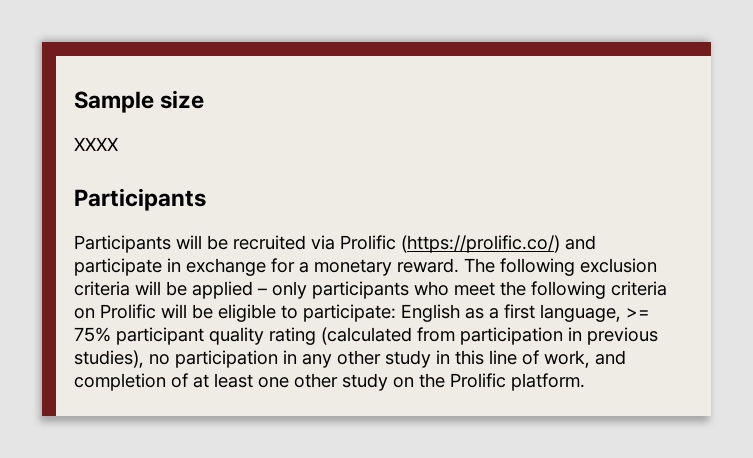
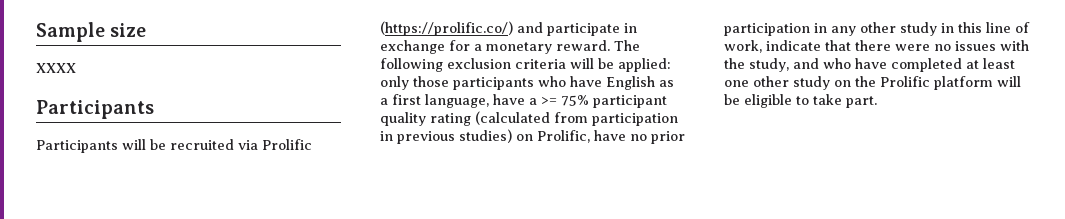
[192,281,667,299] [74,304,396,322] applied – only participants who meet the following criteria on Prolific will be eligible to participate: -> [618,58,671,72] [380,76,602,90] applied: only those participants who have
(621, 313) none -> [493,94,537,105] have a
[74,350,170,368] studies), no -> [459,129,685,144] studies) on Prolific, have no prior
[595,350,626,365] [74,373,188,391] and completion of -> [766,40,1029,51] [724,58,962,72] indicate that there were no issues with the study, and who have completed
[511,373,585,391] platform. -> [934,76,1021,90] [724,94,877,108] platform will be eligible to take part.

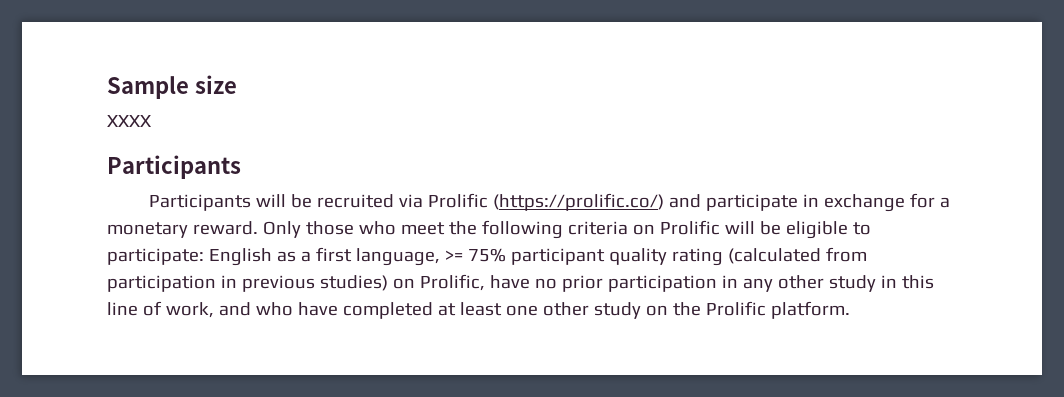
[614,40,640,51] [380,58,671,72] [380,76,602,90] The following exclusion criteria will be applied: only those participants who have -> [262,220,871,239] [107,248,204,265] Only those who meet the following criteria on Prolific will be eligible to participate:
[493,94,537,105] have a -> (440, 257) none
[766,40,1029,51] [724,58,789,72] indicate that there were no issues with the study, -> (214, 310) none
[934,76,1021,90] [724,94,877,108] platform will be eligible to take part. -> [770,301,850,319] platform.

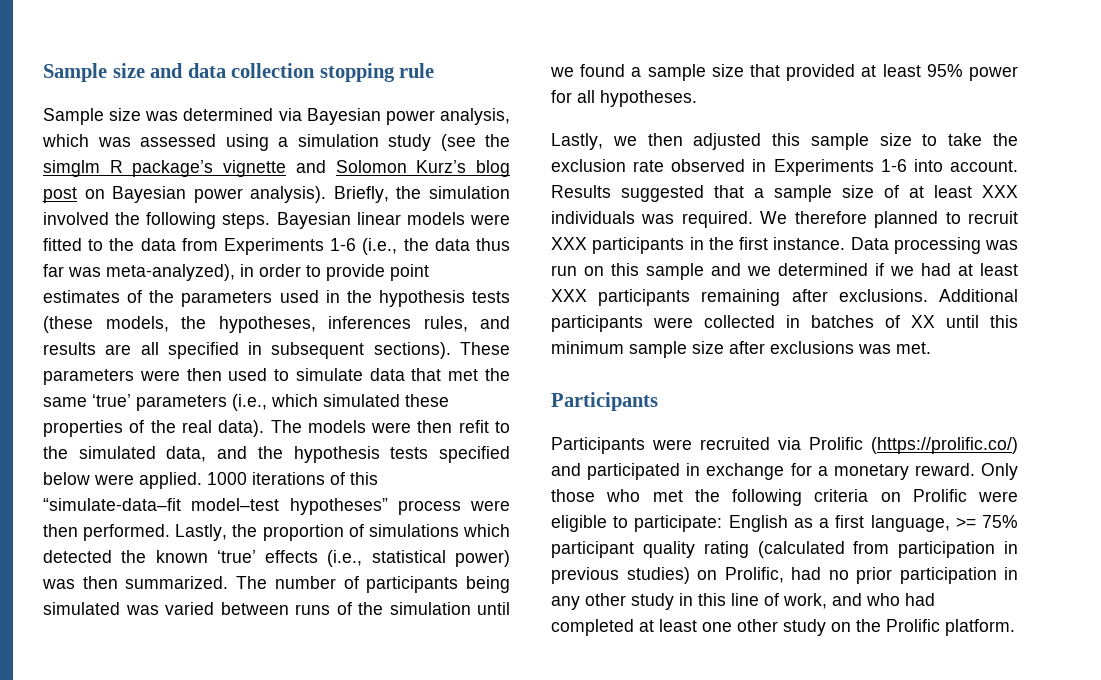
[107,75,237,99] [107,115,152,127] Sample size // XXXX -> [43,63,435,82] [43,108,511,125] [42,134,510,151] [43,160,511,177] [43,186,510,203] [43,212,511,229] [43,238,510,255] [43,264,429,281] [43,290,510,307] [43,316,510,333] [43,342,510,359] [43,368,510,385] [43,394,449,411] [43,420,511,437] [43,446,511,463] [43,472,378,489] [43,498,510,515] [43,524,511,541] [43,550,510,567] [42,576,511,593] [43,602,510,615] [550,64,1018,81] [551,90,697,107] [551,133,1018,150] [551,159,1018,176] [551,185,1018,202] [551,211,1018,228] [551,237,1018,254] [551,263,1018,280] [551,289,1018,306] [551,315,1018,332] [551,341,931,358] Sample size and data collection stopping rule // Sample size was determined via Bayesian power analysis, which was assessed using a simulation study (see the simglm R package’s vignette and Solomon Kurz’s blog post on Bayesian power analysis). Briefly, the simulation involved the following steps. Bayesian linear models were fitted to the data from Experiments 1-6 (i.e., the data thus far was meta-analyzed), in order to provide point estimates of the parameters used in the hypothesis tests (these models, the hypotheses, inferences rules, and results are all specified in subsequent sections). These parameters were then used to simulate data that met the same ‘true’ parameters (i.e., which simulated these properties of the real data). The models were then refit to the simulated data, and the hypothesis tests specified below were applied. 1000 iterations of this “simulate-data–fit model–test hypotheses” process were then performed. Lastly, the proportion of simulations which detected the known ‘true’ effects (i.e., statistical power) was then summarized. The number of participants being simulated was varied between runs of the simulation until we found a sample size that provided at least 95% power for all hypotheses. // Lastly, we then adjusted this sample size to take the exclusion rate observed in Experiments 1-6 into account. Results suggested that a sample size of at least XXX individuals was required. We therefore planned to recruit XXX participants in the first instance. Data processing was run on this sample and we determined if we had at least XXX participants remaining after exclusions. Additional participants were collected in batches of XX until this minimum sample size after exclusions was met.
[255,194,312,208] will be -> [652,439,692,450] were
[705,194,798,211] participate -> [587,463,681,480] participated
[400,222,445,235] meet -> [652,490,683,502] met
[724,221,781,235] will be -> [978,491,1018,502] were
[489,275,530,289] have -> [791,567,821,580] had
[297,302,338,316] have -> [905,593,935,606] had

